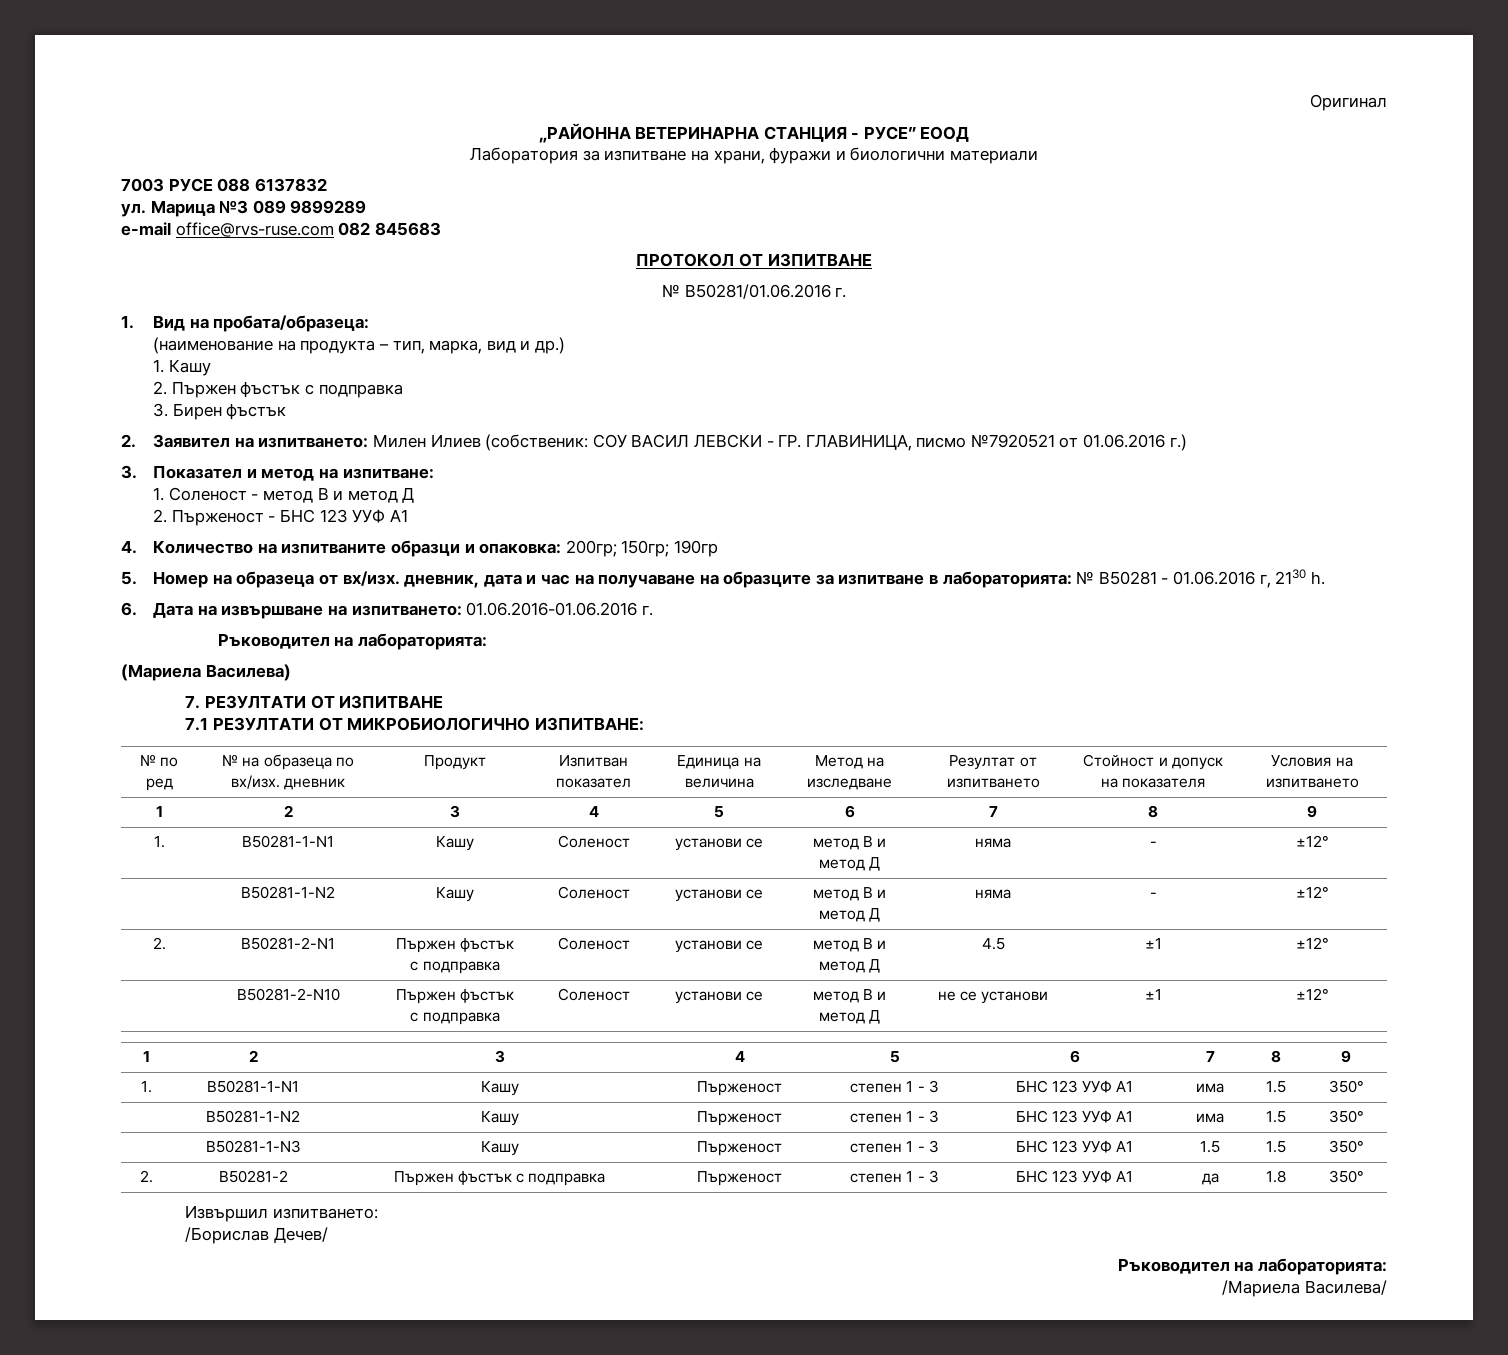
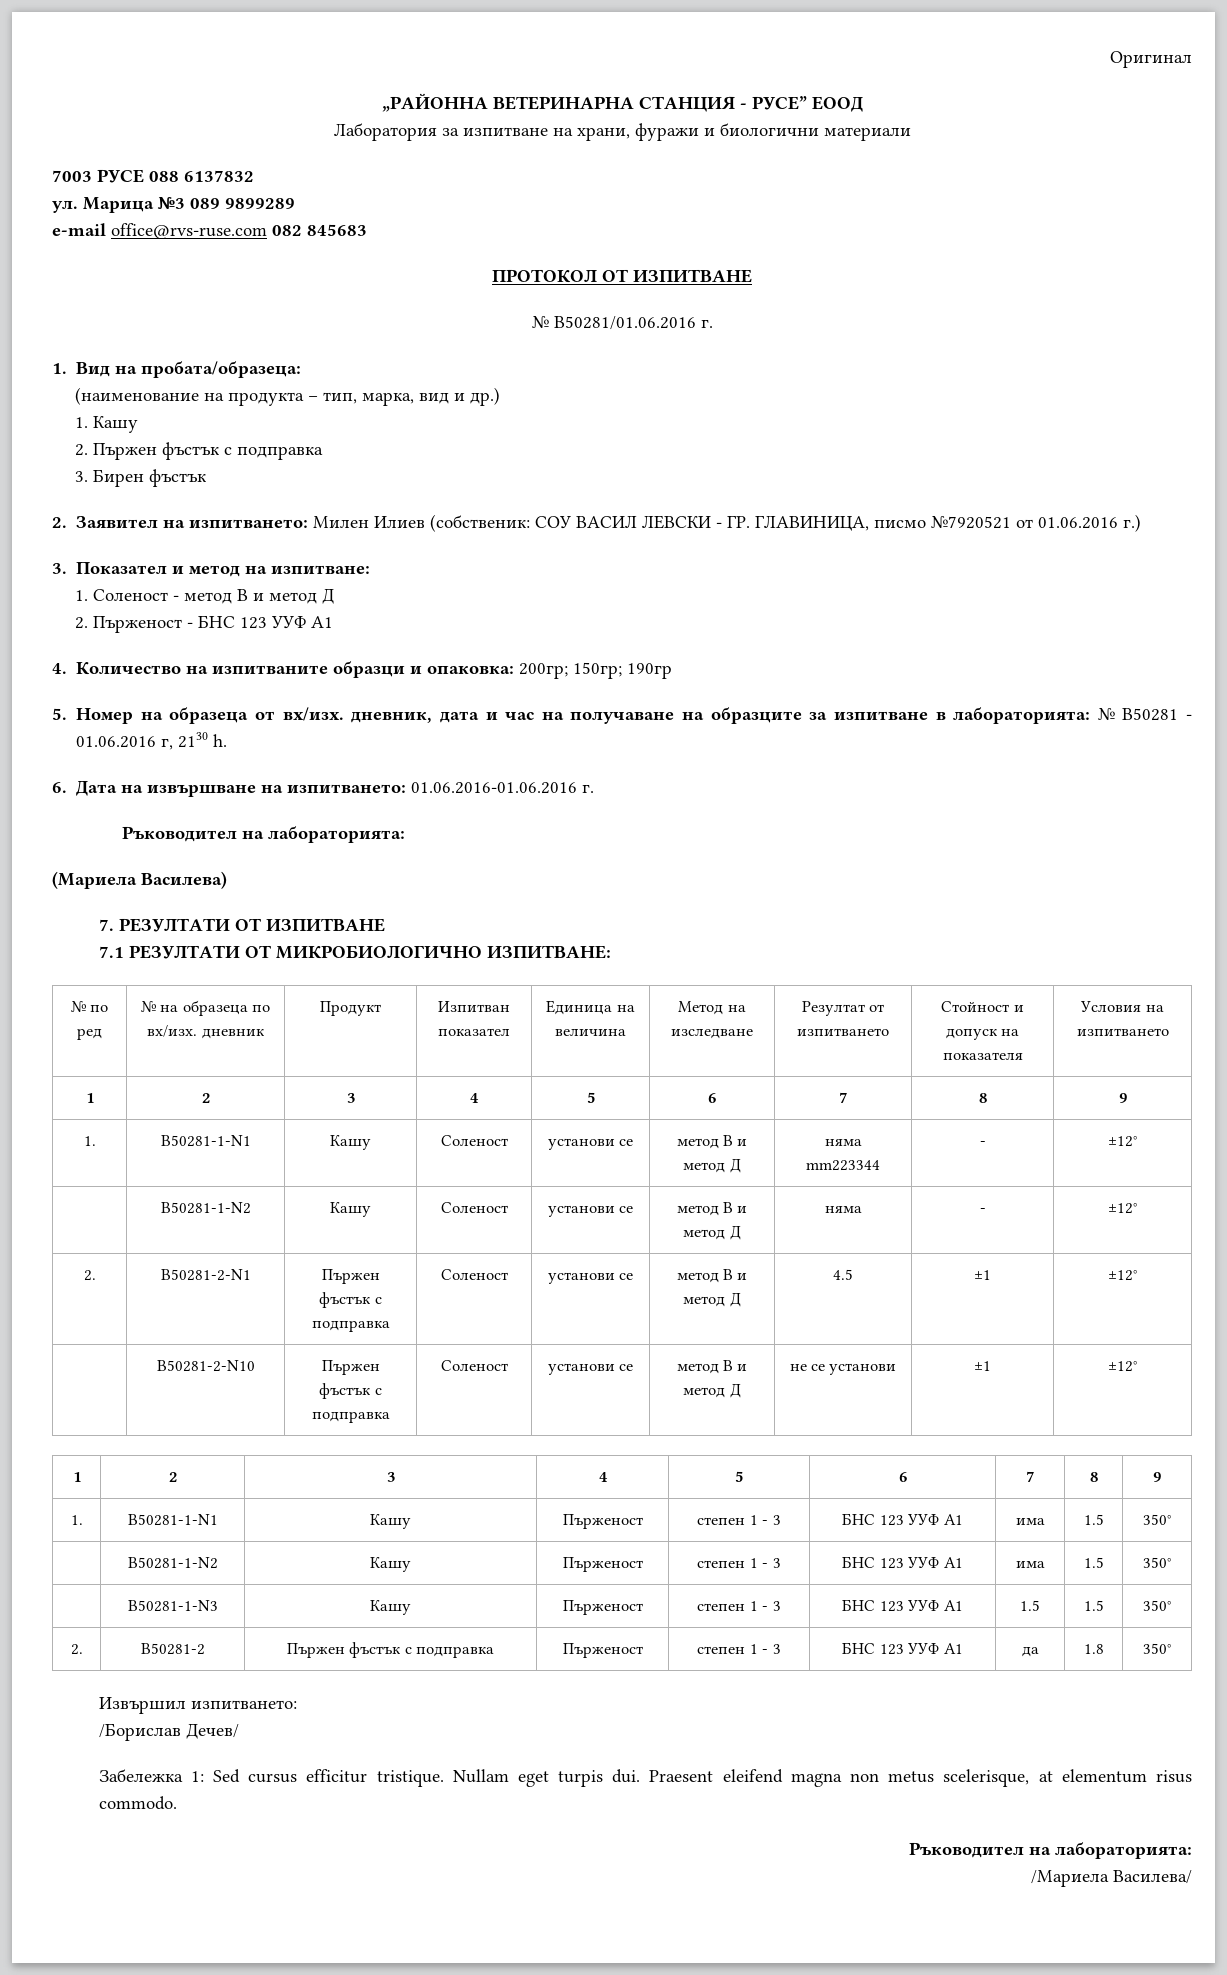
(1011, 843) none -> [806,1160,880,1171] mm223344
(328, 1235) none -> [98,1769,1192,1787] [98,1796,177,1810] // Забележка 1: Sed cursus efficitur tristique. Nullam eget turpis dui. Praesent eleifend magna non metus scelerisque, at elementum risus commodo.

